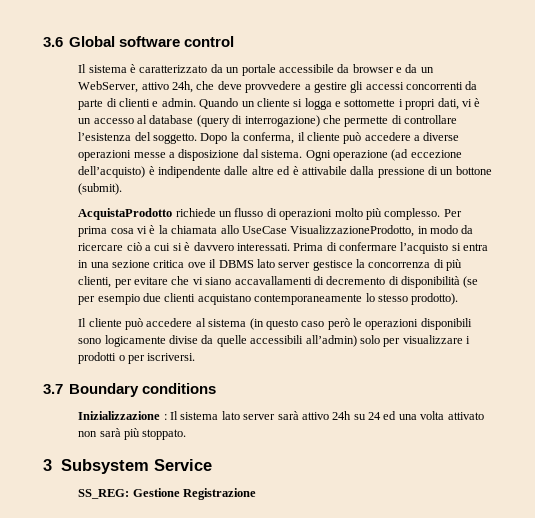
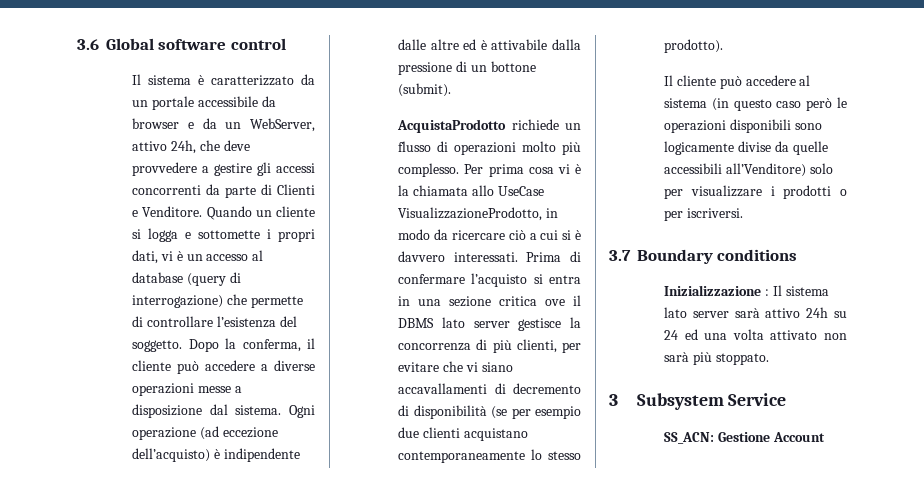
[119,98,196,107] clienti e admin. -> [277,184,315,195] [132,206,203,217] Clienti e Venditore.
[305,335,357,347] all’admin) -> [725,163,806,177] all’Venditore)
[78,488,257,500] SS_REG: Gestione Registrazione -> [664,432,825,444] SS_ACN: Gestione Account

